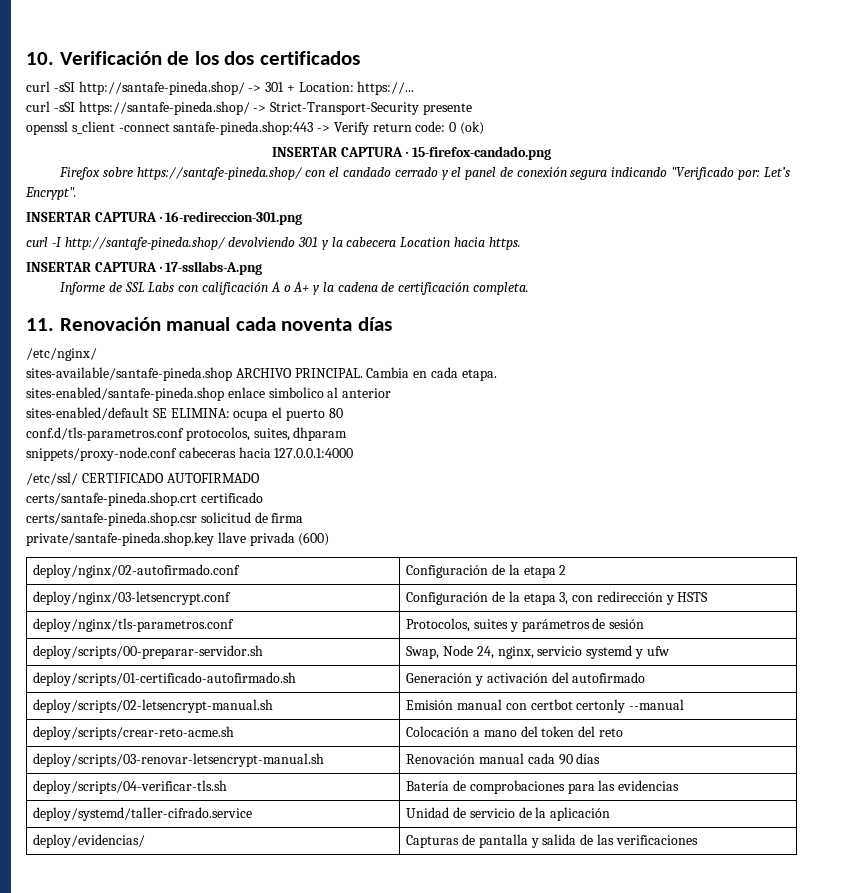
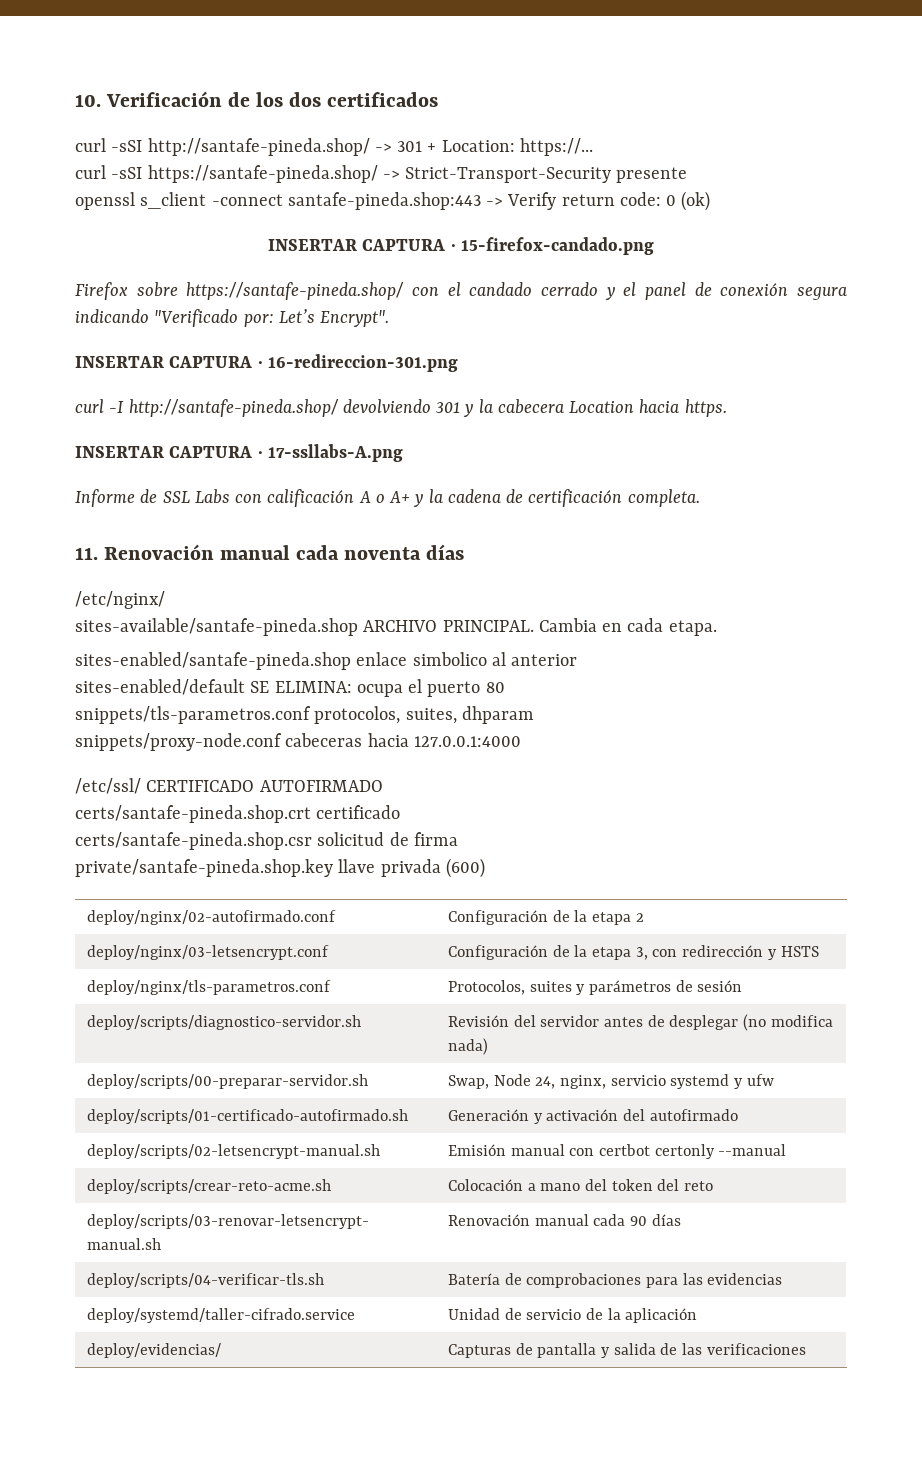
[26,427,184,441] conf.d/tls-parametros.conf -> [75,706,311,724] snippets/tls-parametros.conf
(645, 624) none -> [86,1015,361,1030] [447,1014,833,1031] [447,1038,488,1055] // deploy/scripts/diagnostico-servidor.sh | Revisión del servidor antes de desplegar (no modifica nada)

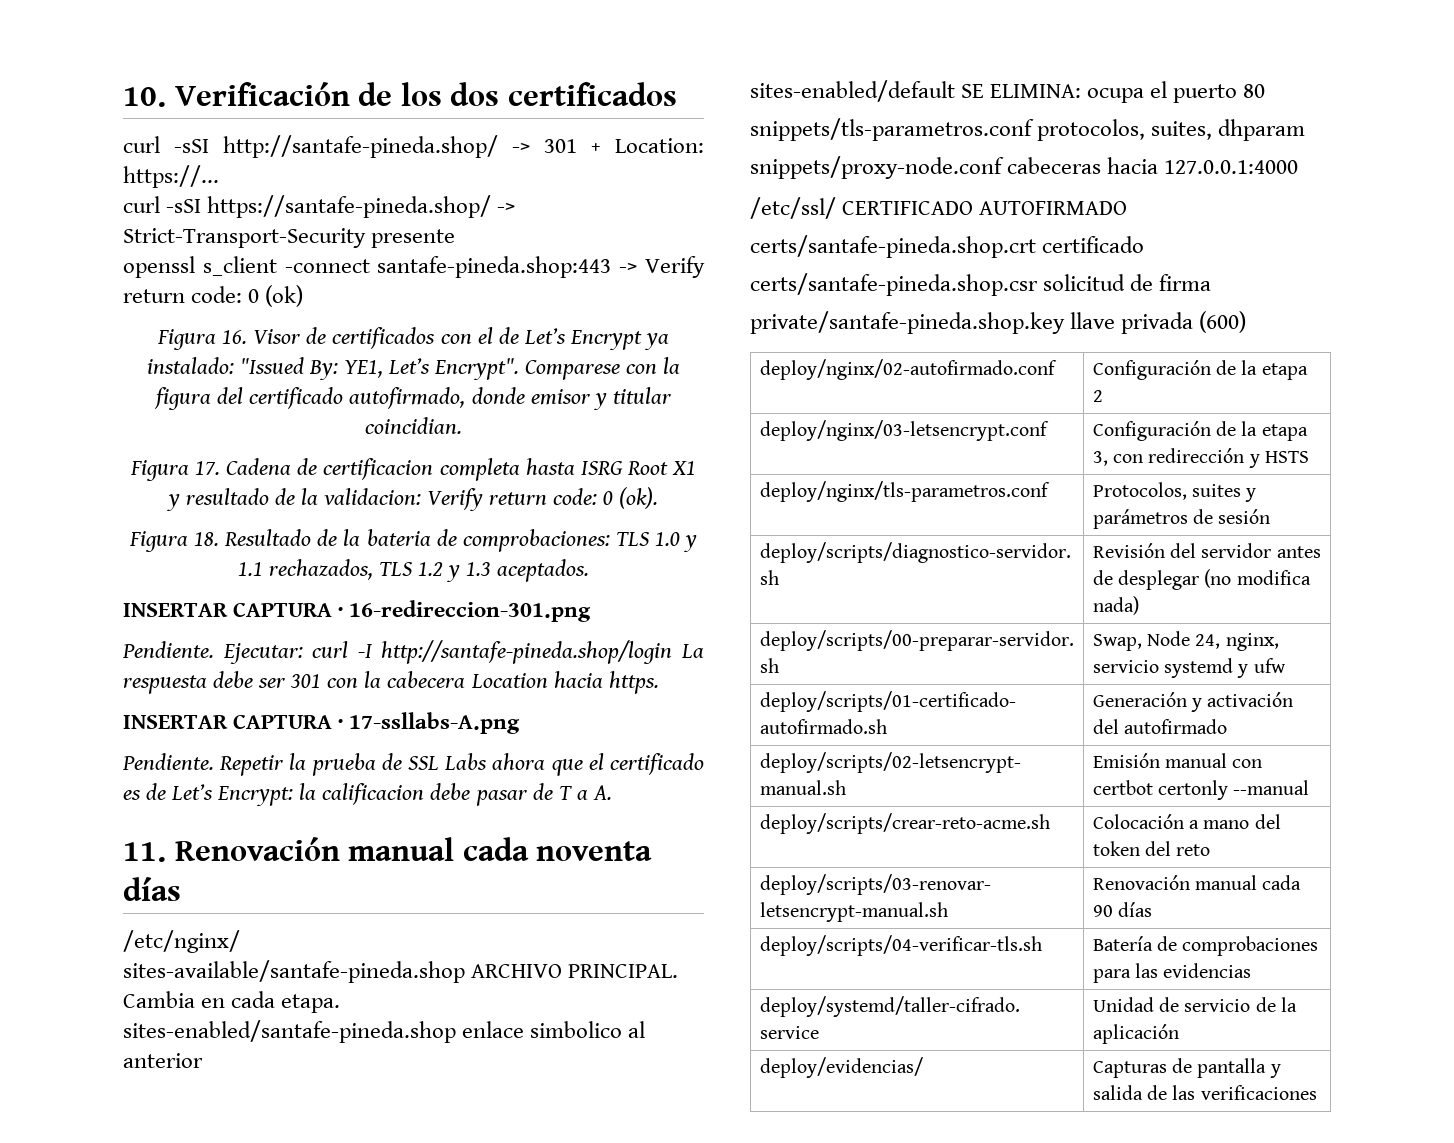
[268,237,654,255] [75,282,847,300] [75,309,390,327] [75,354,458,372] [75,399,474,417] INSERTAR CAPTURA · 15-firefox-candado.png // Firefox sobre https://santafe-pineda.shop/ con el candado cerrado y el panel de conexión segura indicando "Verificado por: Let’s Encrypt". // INSERTAR CAPTURA · 16-redireccion-301.png // curl -I http://santafe-pineda.shop/ devolviendo 301 y -> [157,327,669,350] [146,357,681,380] [154,387,672,410] [365,417,462,434] [130,458,696,481] [165,487,659,511] [129,529,697,552] [237,559,590,582] [123,600,592,622] [122,640,704,664] [123,671,359,694] Figura 16. Visor de certificados con el de Let’s Encrypt ya instalado: "Issued By: YE1, Let’s Encrypt". Comparese con la figura del certificado autofirmado, donde emisor y titular coincidian. // Figura 17. Cadena de certificacion completa hasta ISRG Root X1 y resultado de la validacion: Verify return code: 0 (ok). // Figura 18. Resultado de la bateria de comprobaciones: TLS 1.0 y 1.1 rechazados, TLS 1.2 y 1.3 aceptados. // INSERTAR CAPTURA · 16-redireccion-301.png // Pendiente. Ejecutar: curl -I http://santafe-pineda.shop/login La respuesta debe ser 301 con
[75,489,700,507] Informe de SSL Labs con calificación A o A+ y la cadena de certificación completa. -> [122,753,704,776] [123,783,612,806] Pendiente. Repetir la prueba de SSL Labs ahora que el certificado es de Let’s Encrypt: la calificacion debe pasar de T a A.

